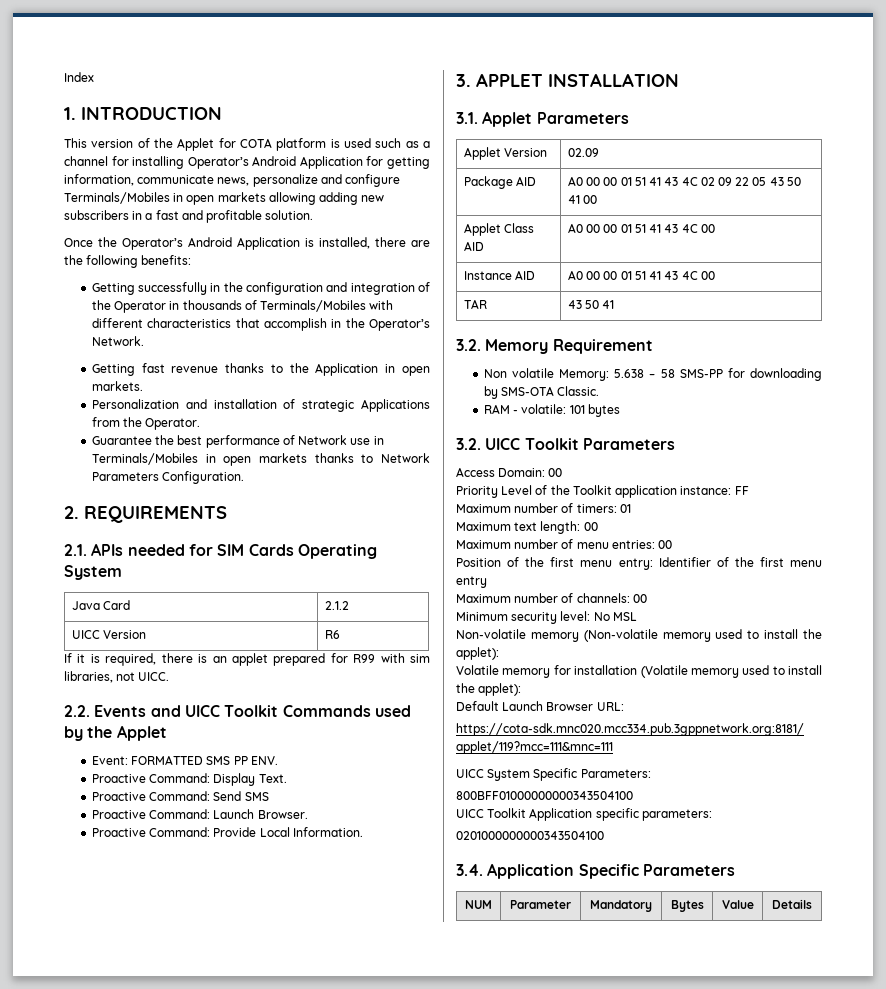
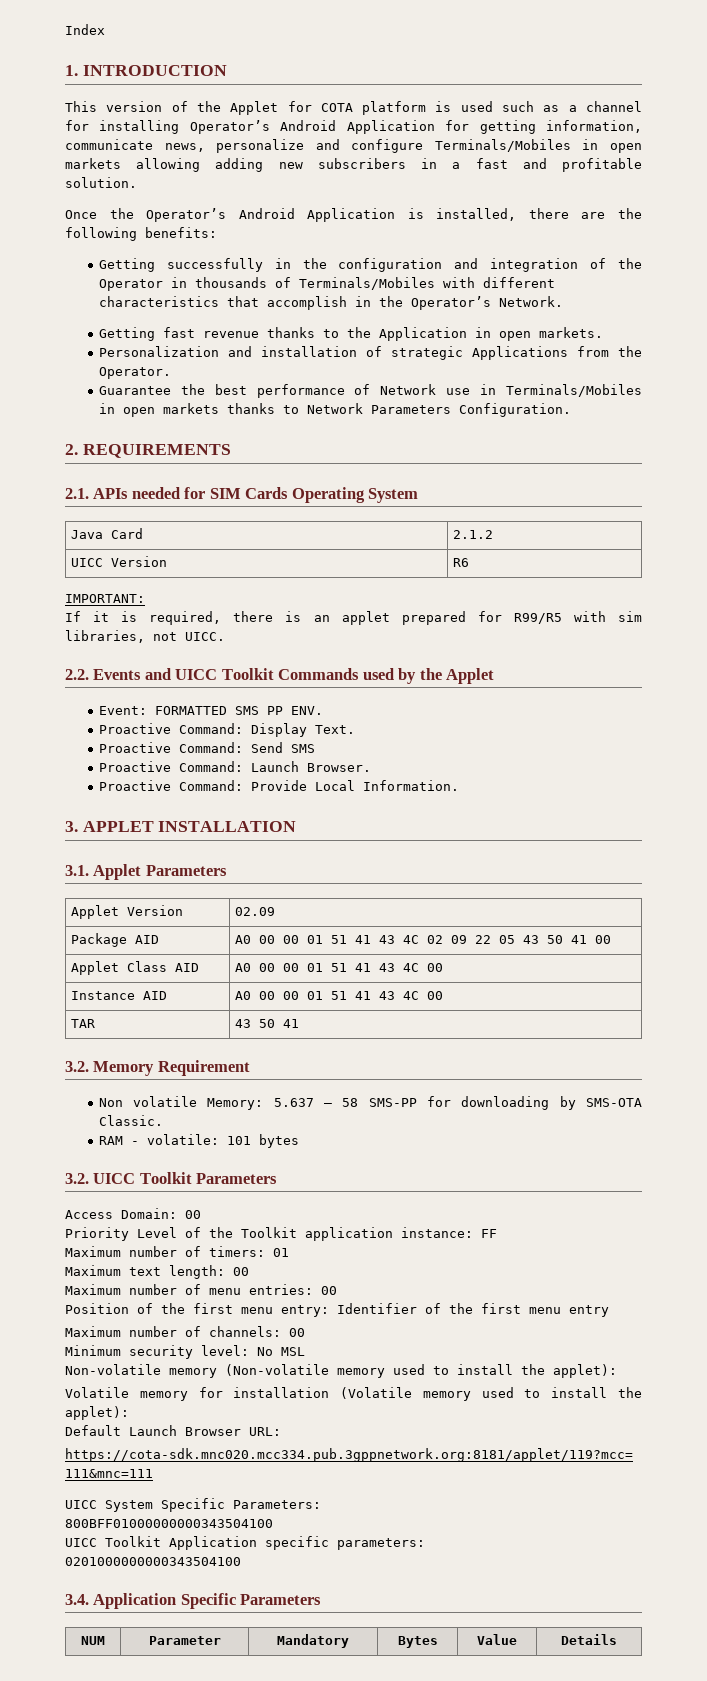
(340, 634) none -> [65,594,145,603] // IMPORTANT:
[353,654,376,663] R99 -> [513,613,562,624] R99/R5
[614,369,645,378] 5.638 -> [273,1098,314,1107] 5.637

